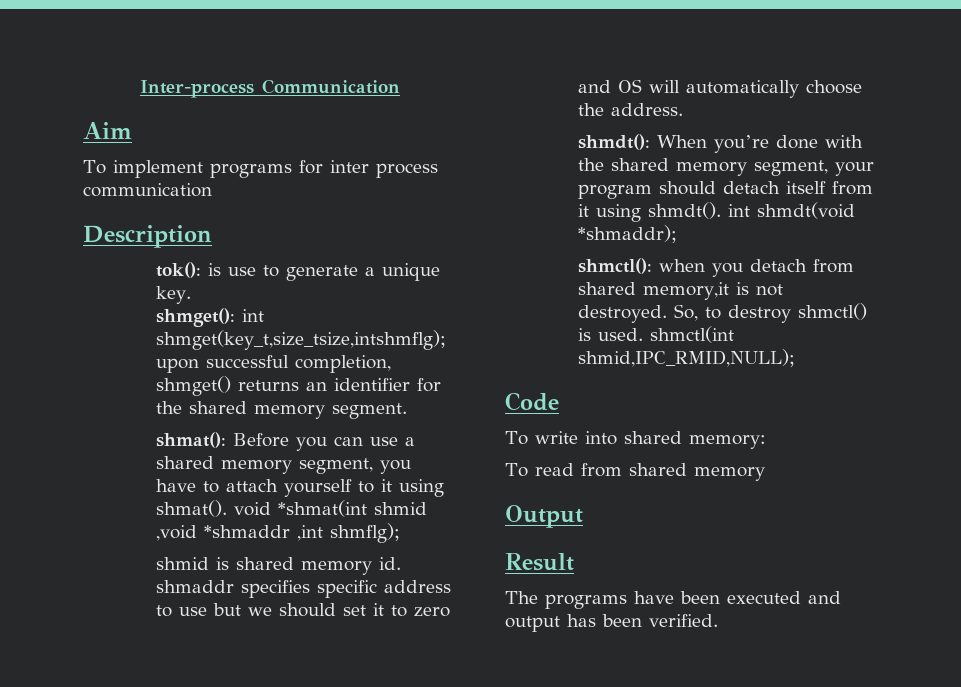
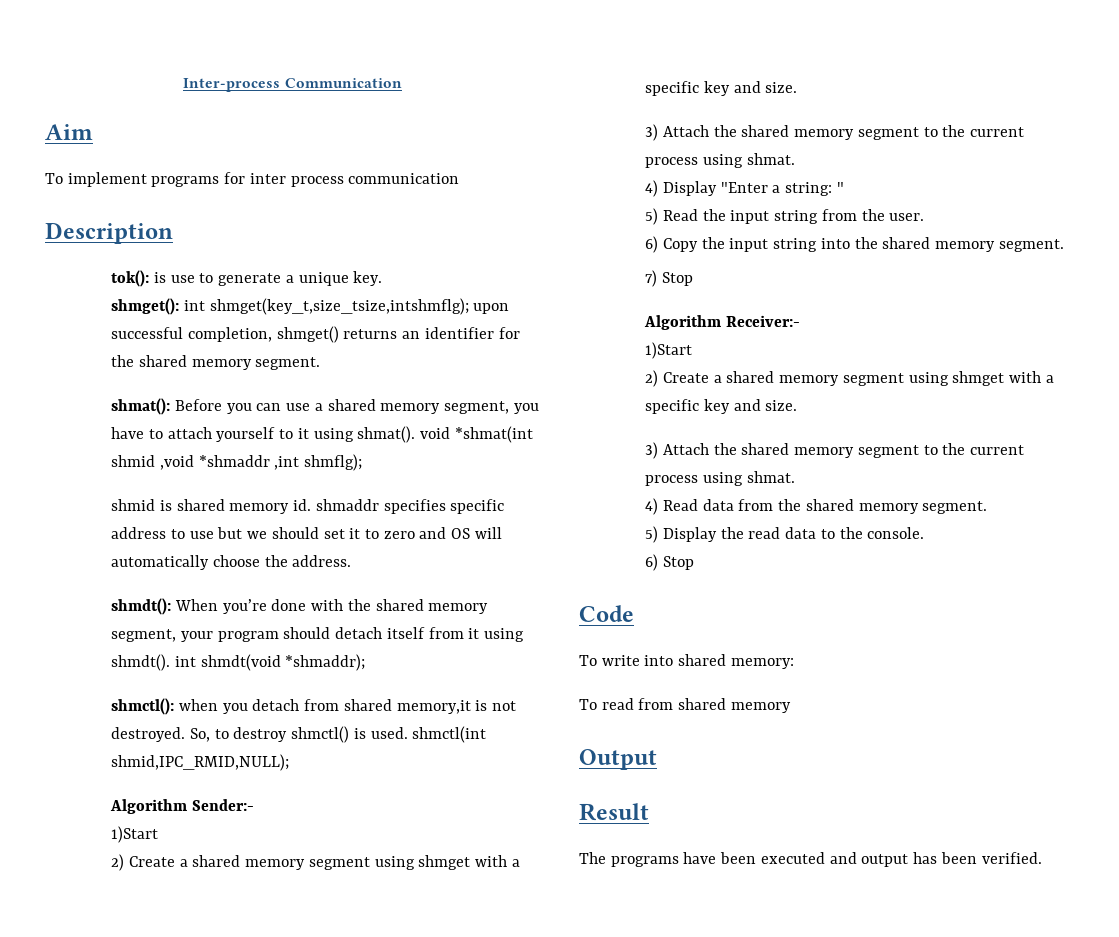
(795, 358) none -> [110,799,254,814] [111,826,159,843] [111,854,520,871] [645,81,798,96] [645,124,1025,141] [645,153,795,168] [645,180,844,197] [645,208,925,225] [645,236,1064,253] [645,270,693,287] [644,315,800,330] [645,342,693,359] [645,370,1054,387] [645,399,798,414] [645,442,1025,459] [645,471,795,486] [645,498,988,515] [645,526,925,543] [645,554,694,571] // Algorithm Sender:- // 1)Start // 2) Create a shared memory segment using shmget with a specific key and size. // 3) Attach the shared memory segment to the current process using shmat. // 4) Display "Enter a string: " // 5) Read the input string from the user. // 6) Copy the input string into the shared memory segment. // 7) Stop // Algorithm Receiver:- // 1)Start // 2) Create a shared memory segment using shmget with a specific key and size. // 3) Attach the shared memory segment to the current process using shmat. // 4) Read data from the shared memory segment. // 5) Display the read data to the console. // 6) Stop

